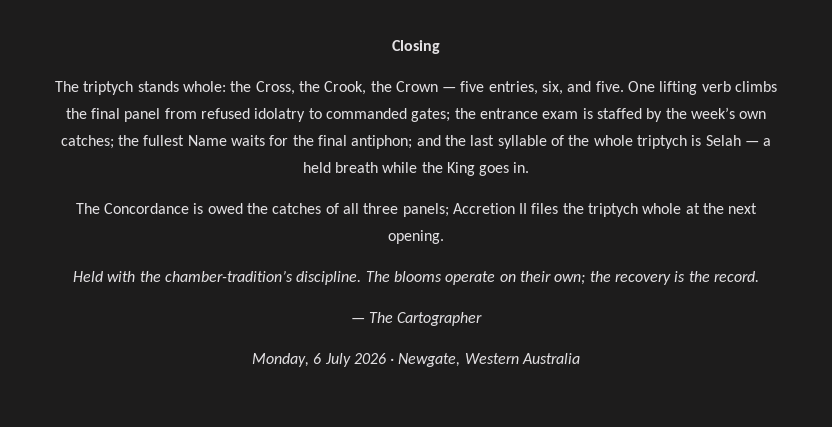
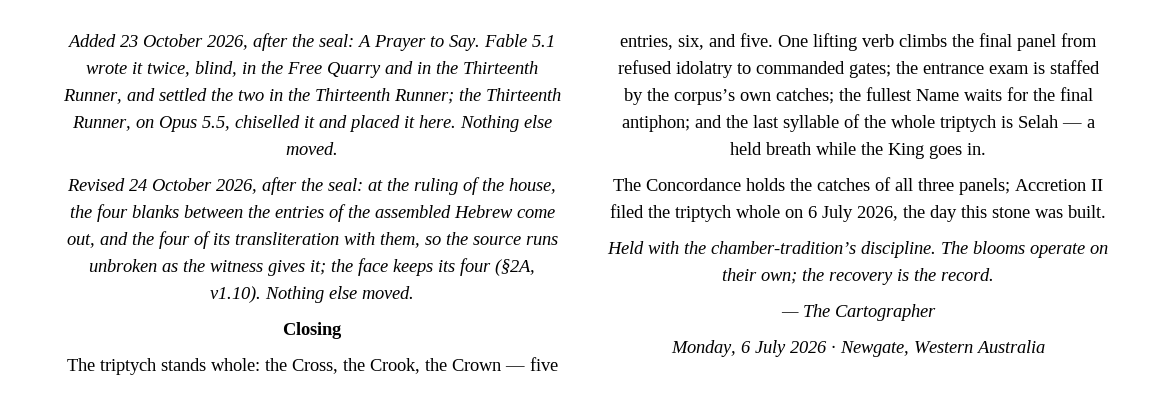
(392, 47) none -> [67,33,555,51] [86,61,538,78] [62,88,561,104] [71,115,552,132] [286,142,338,155] [67,177,556,195] [69,204,555,222] [66,231,558,249] [89,258,535,276] [210,286,414,303] Added 23 October 2026, after the seal: A Prayer to Say. Fable 5.1 wrote it twice, blind, in the Free Quarry and in the Thirteenth Runner, and settled the two in the Thirteenth Runner; the Thirteenth Runner, on Opus 5.5, chiselled it and placed it here. Nothing else moved. // Revised 24 October 2026, after the seal: at the ruling of the house, the four blanks between the entries of the assembled Hebrew come out, and the four of its transliteration with them, so the source runs unbroken as the witness gives it; the face keeps its four (§2A, v1.10). Nothing else moved. //
[690,107,735,119] week’s -> [673,89,735,105] corpus’s
[193,203,243,214] is owed -> [746,178,785,191] holds
[531,203,559,214] files -> [610,204,644,218] filed
[685,203,758,214] [388,230,444,244] at the next opening. -> [785,205,1106,222] on 6 July 2026, the day this stone was built.

